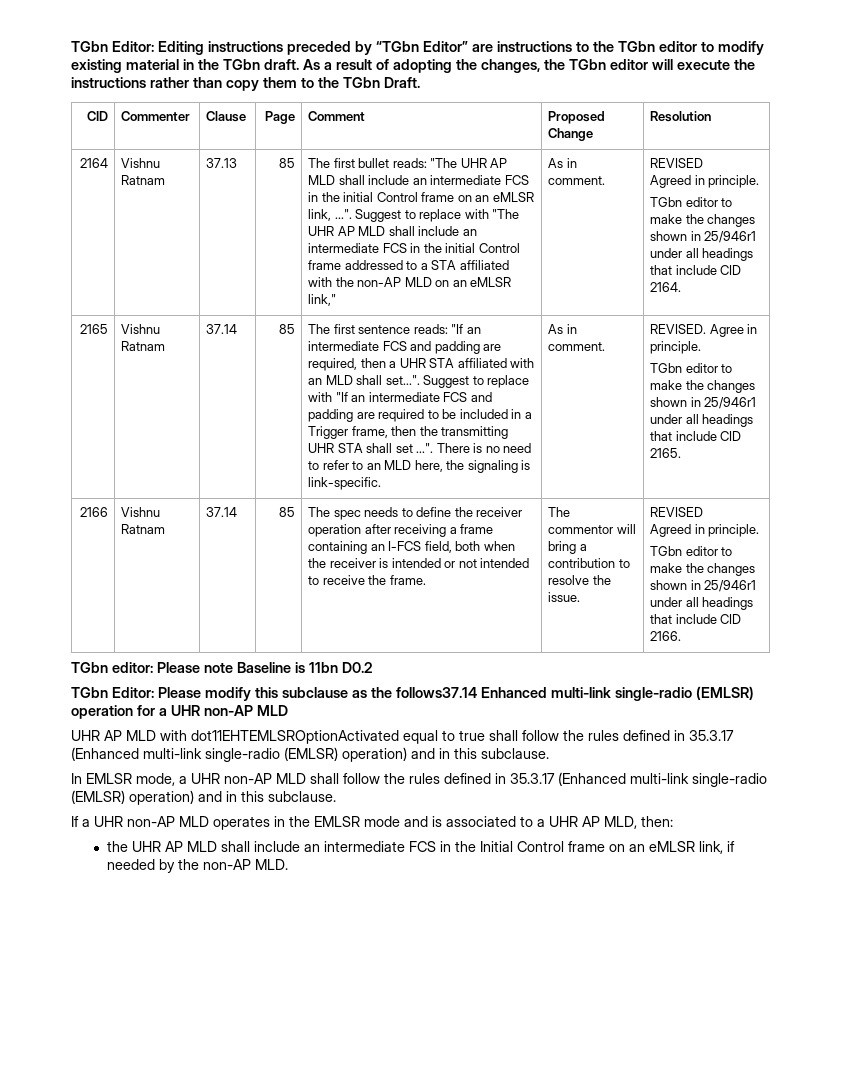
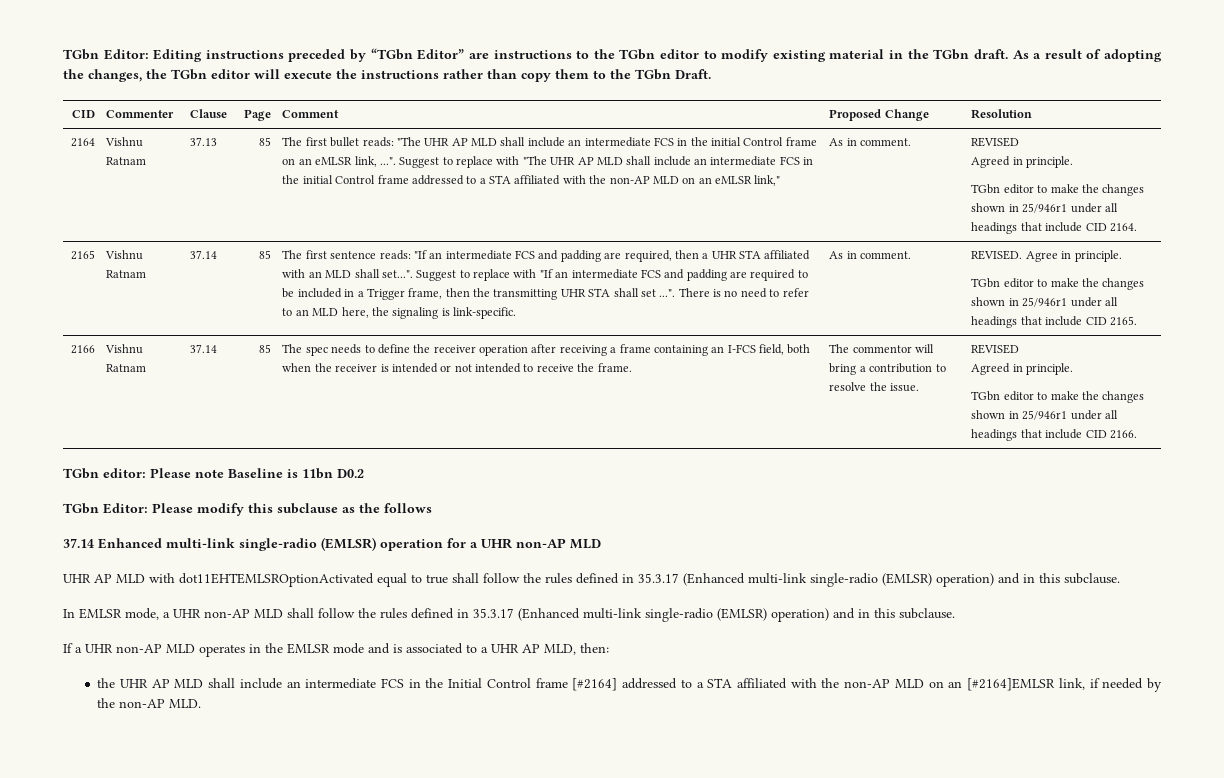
[396,687,477,698] follows37.14 -> [384,503,432,513] [63,538,94,548] follows // 37.14
[608,841,695,852] on an eMLSR -> [572,678,1056,691] [#2164] addressed to a STA affiliated with the non-AP MLD on an [#2164]EMLSR

